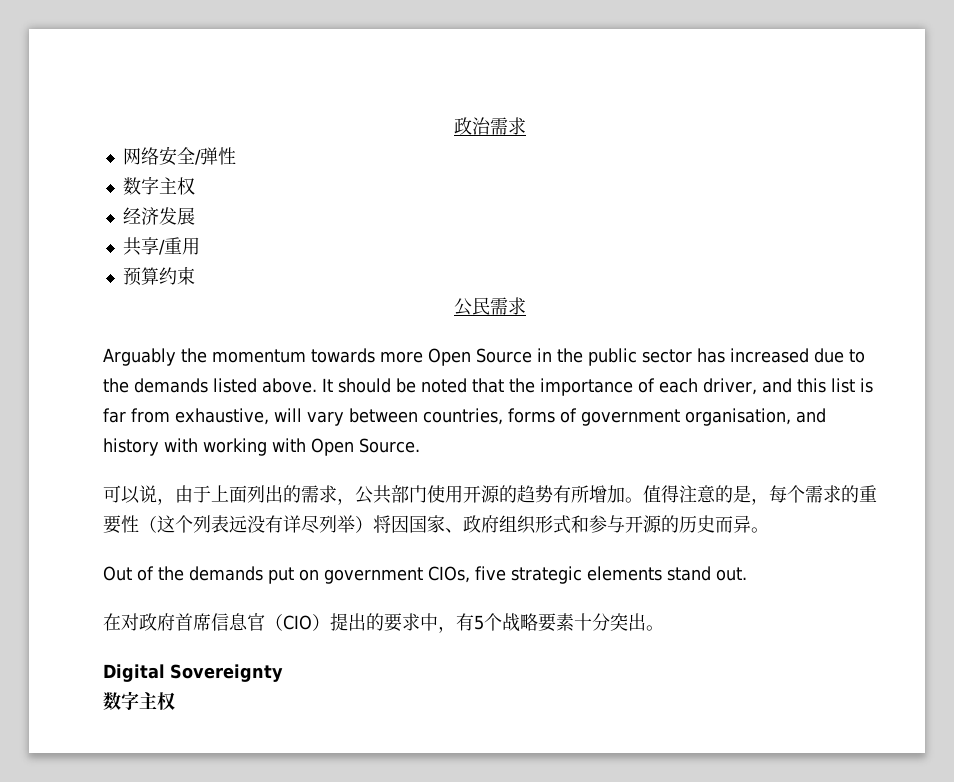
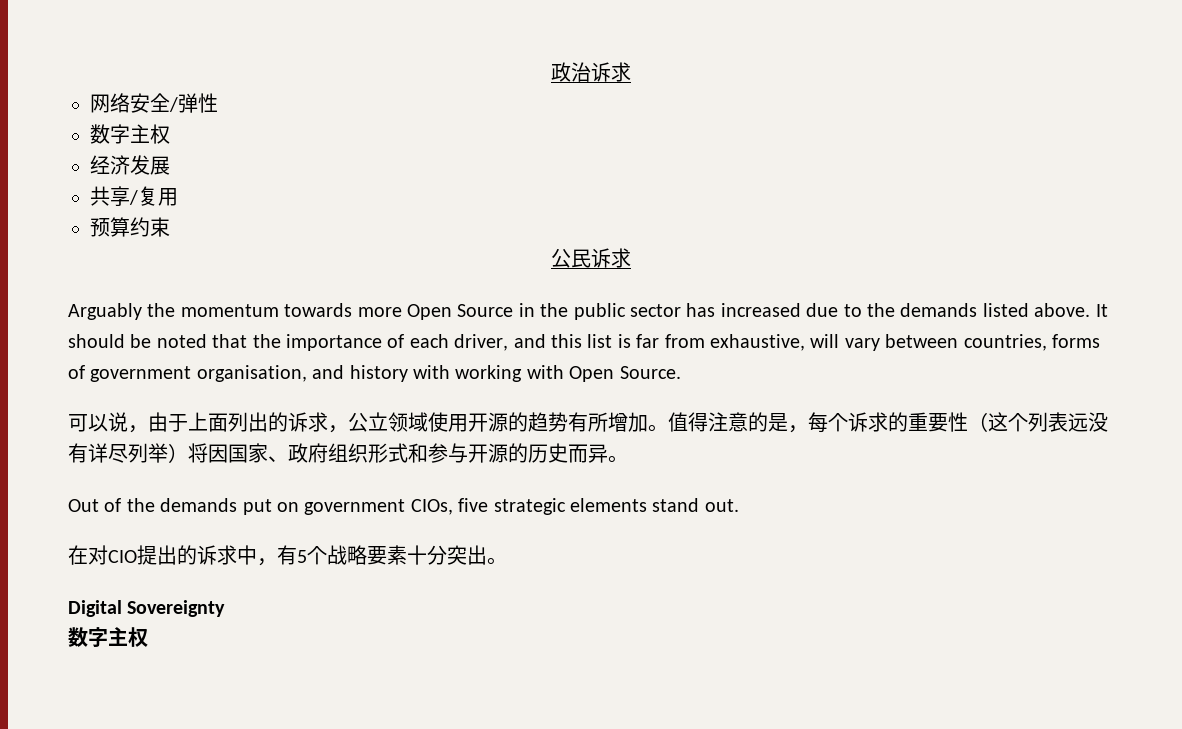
[490,117,508,135] 需 -> [591,62,611,82] 诉
[163,237,182,254] 重 -> [138,186,158,206] 复
[490,297,508,315] 需 -> [591,248,611,268] 诉
[301,485,427,505] 需求，公共部门 -> [288,412,428,433] 诉求，公立领域
[805,485,823,503] 需 -> [848,412,868,432] 诉
[139,613,402,632] 政府首席信息官（CIO）提出的要 -> [108,545,217,565] CIO提出的诉

